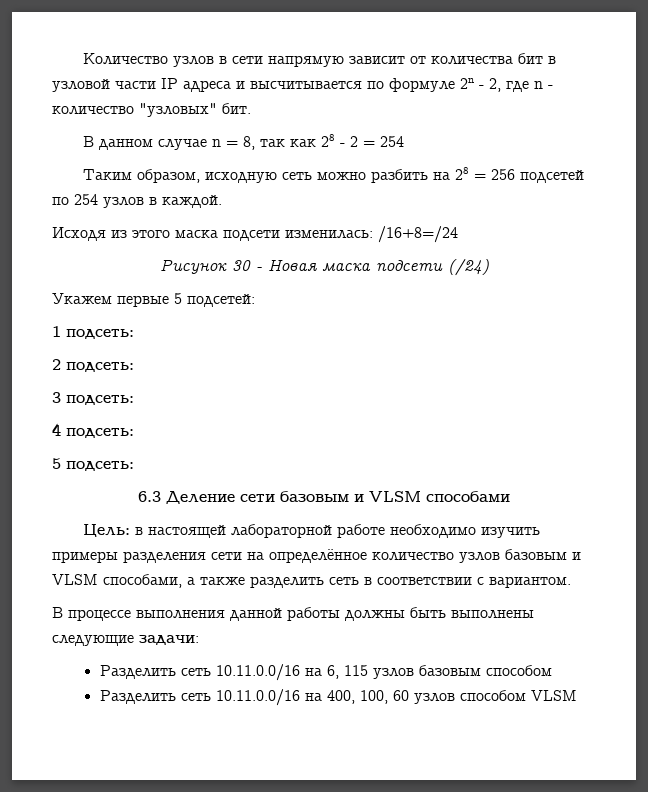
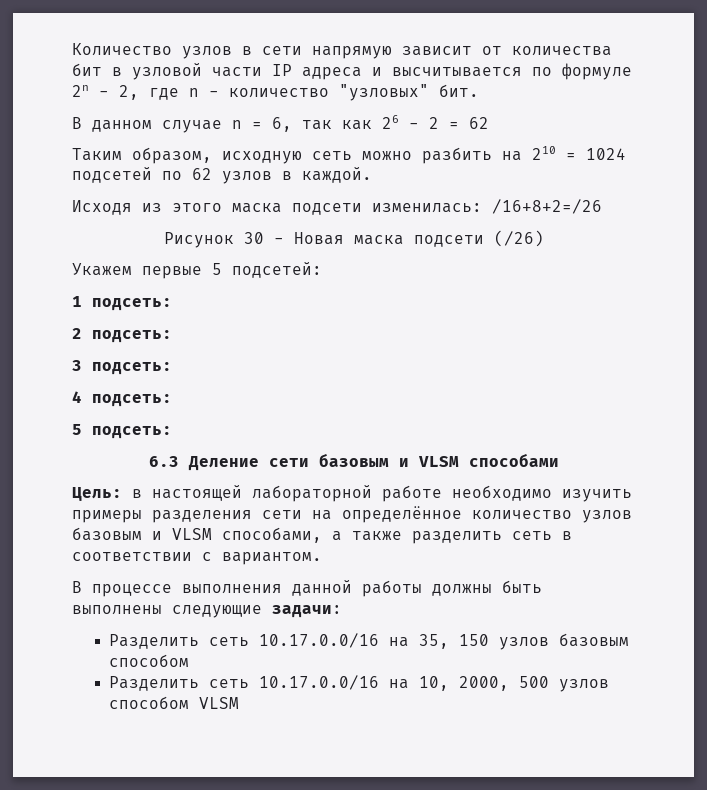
[243,136,256,150] 8, -> [272,117,292,132] 6,
[321,134,336,147] 28 -> [382,115,399,129] 26
[380,136,405,147] 254 -> [469,117,489,129] 62
[455,167,516,180] 28 = 256 -> [532,146,626,160] 210 = 1024
[74,194,98,205] 254 -> [192,168,212,180] 62
[378,226,458,243] /16+8=/24 -> [492,199,602,214] /16+8+2=/26
[447,259,489,276] (/24) -> [493,230,544,247] (/26)
[215,664,368,681] 10.11.0.0/16 на 6, 115 -> [259,633,490,649] 10.17.0.0/16 на 35, 150
[215,689,409,706] 10.11.0.0/16 на 400, 100, 60 -> [259,675,550,691] 10.17.0.0/16 на 10, 2000, 500

